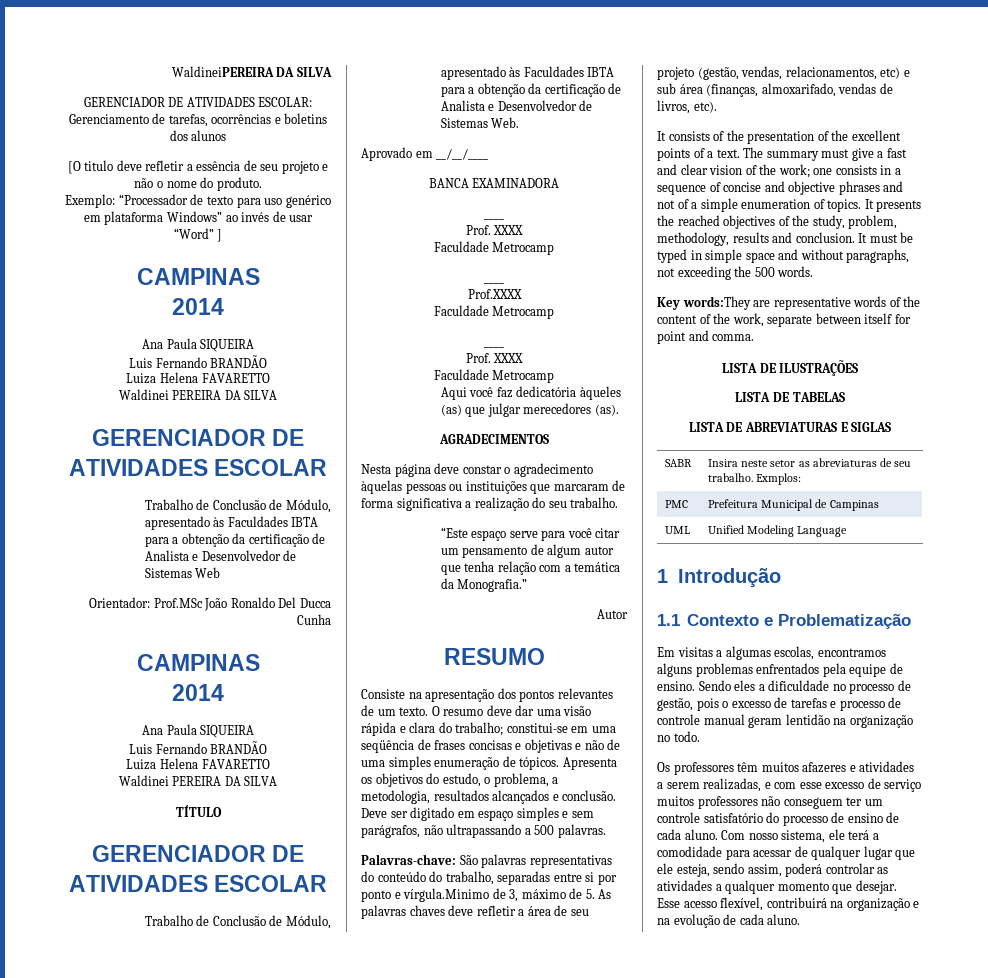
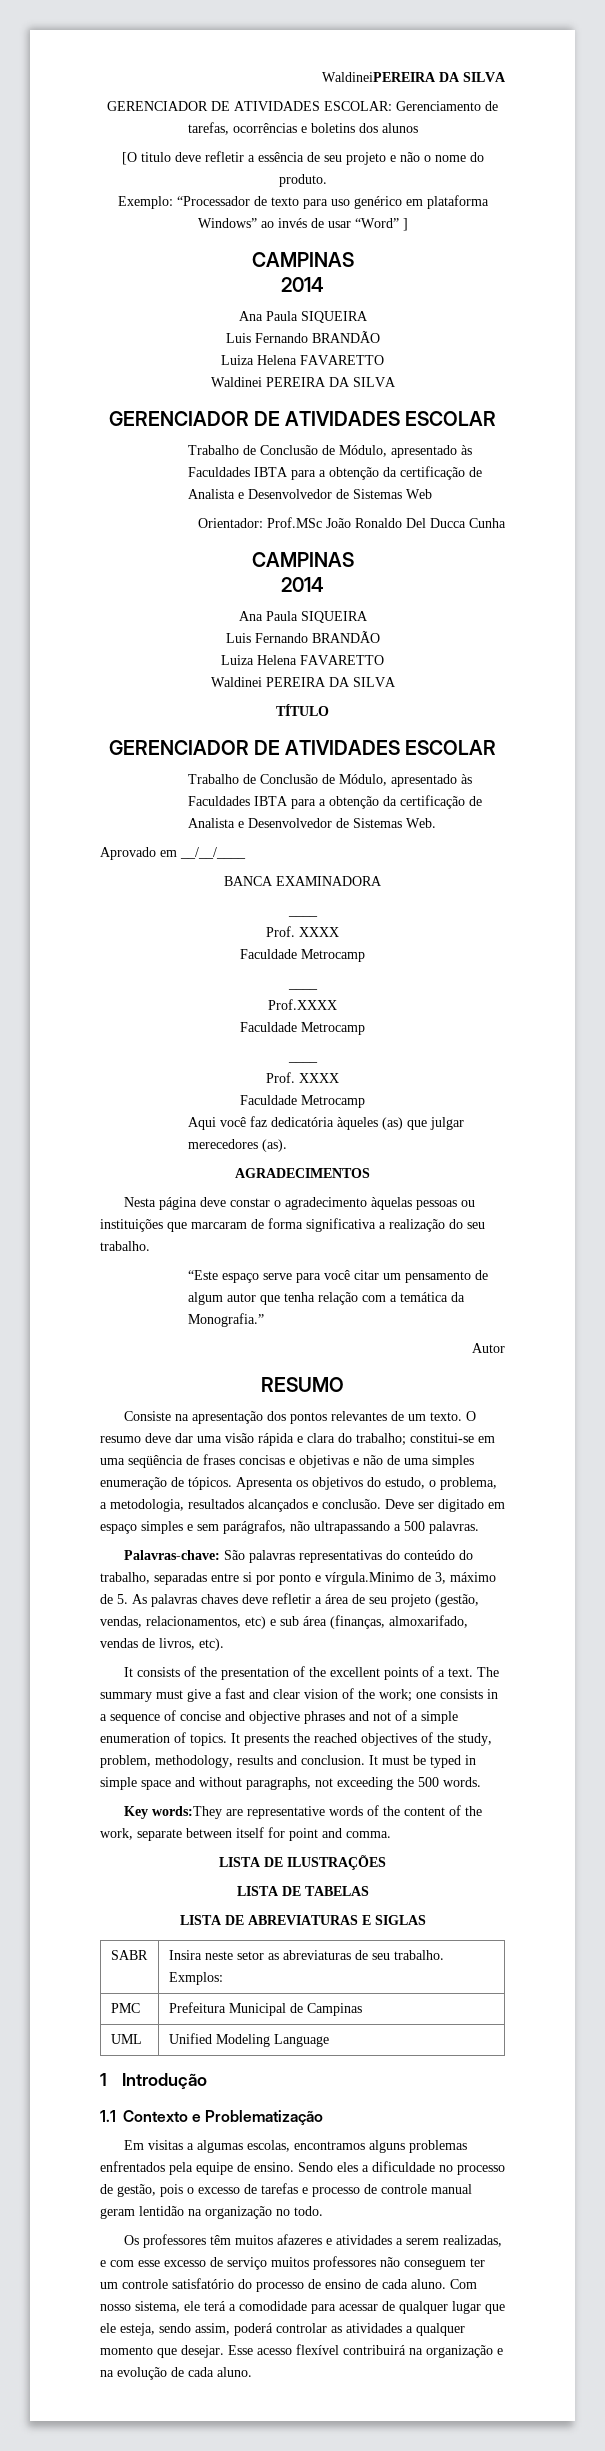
[720,897,764,911] flexível, -> [296,2344,339,2355] flexível

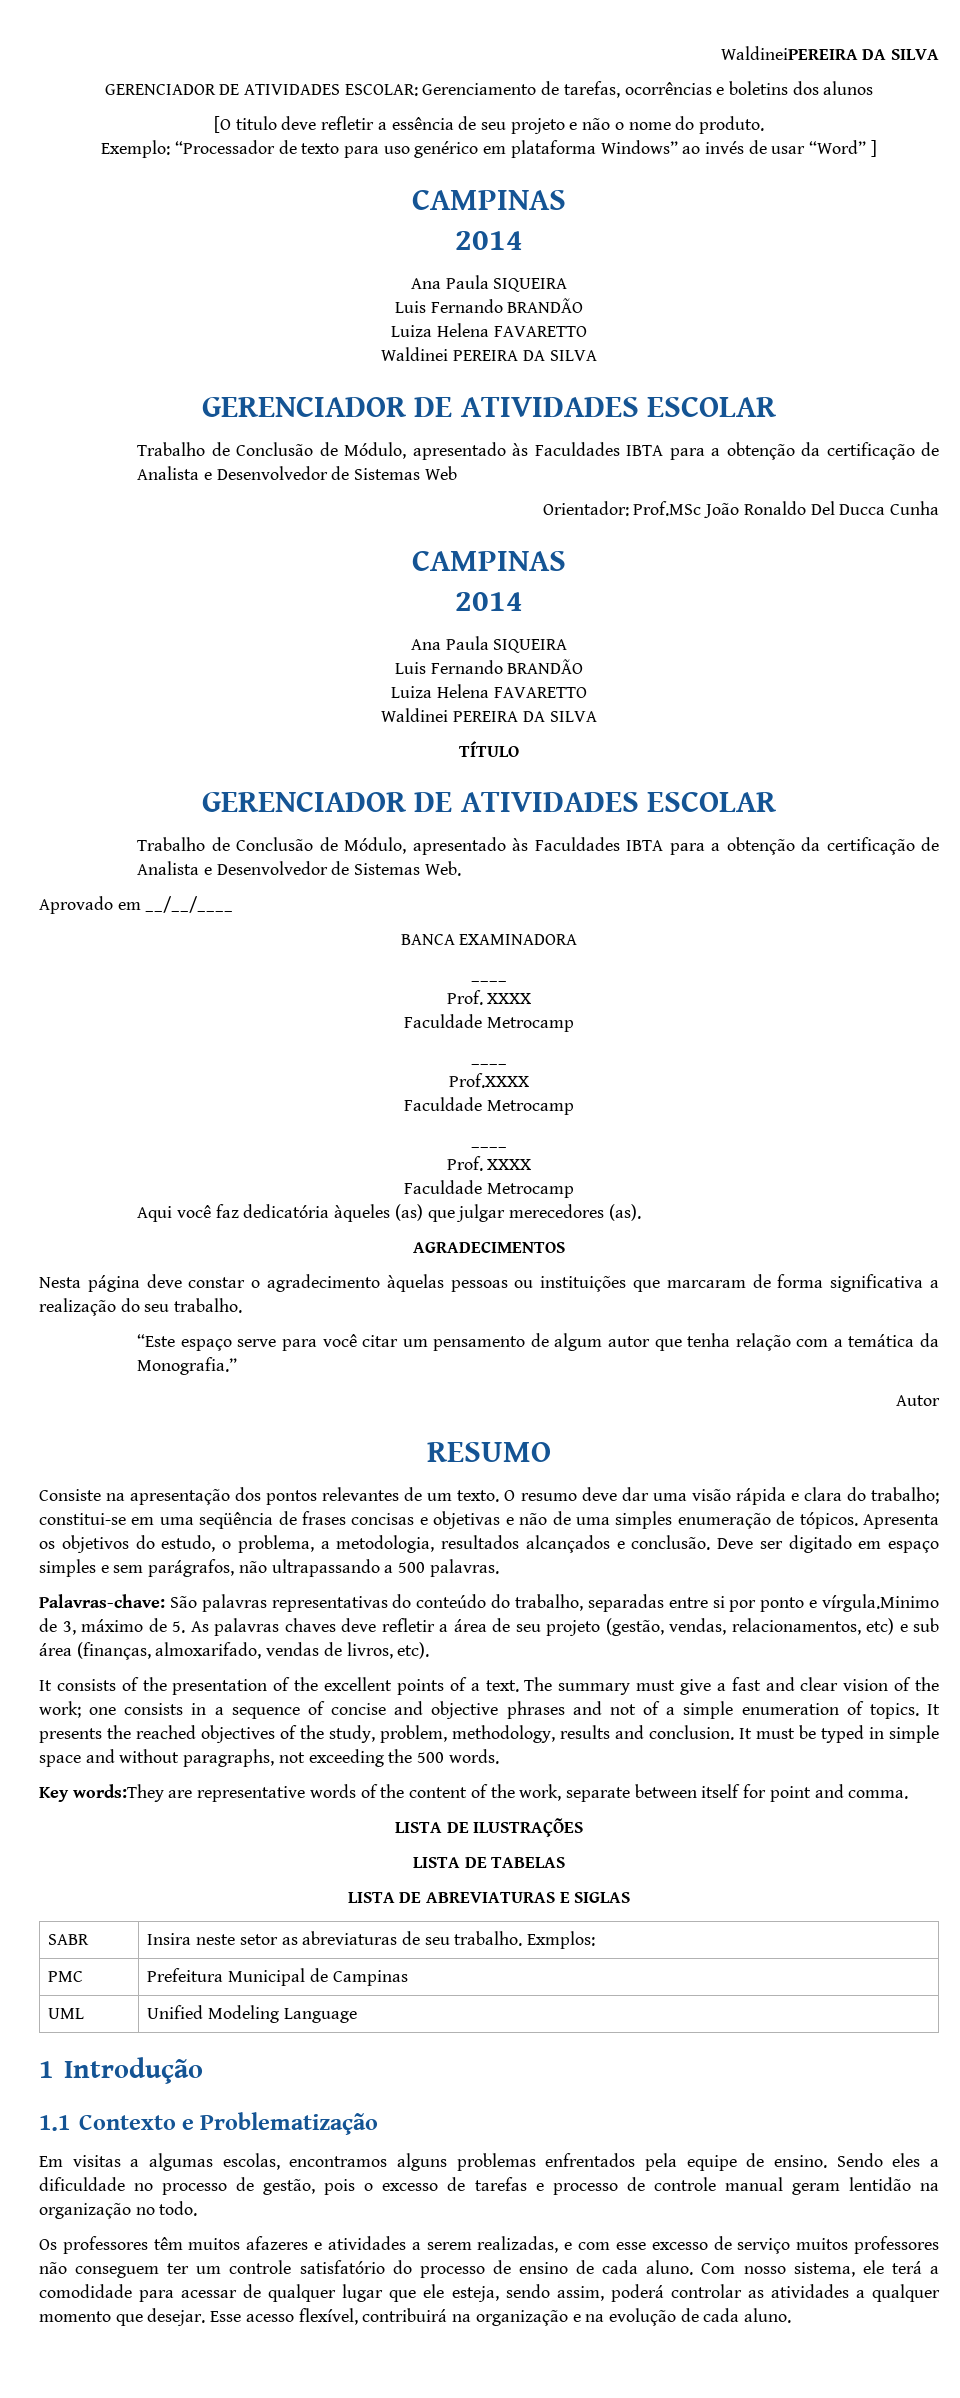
[296,2344,339,2355] flexível -> [298,2308,358,2325] flexível,

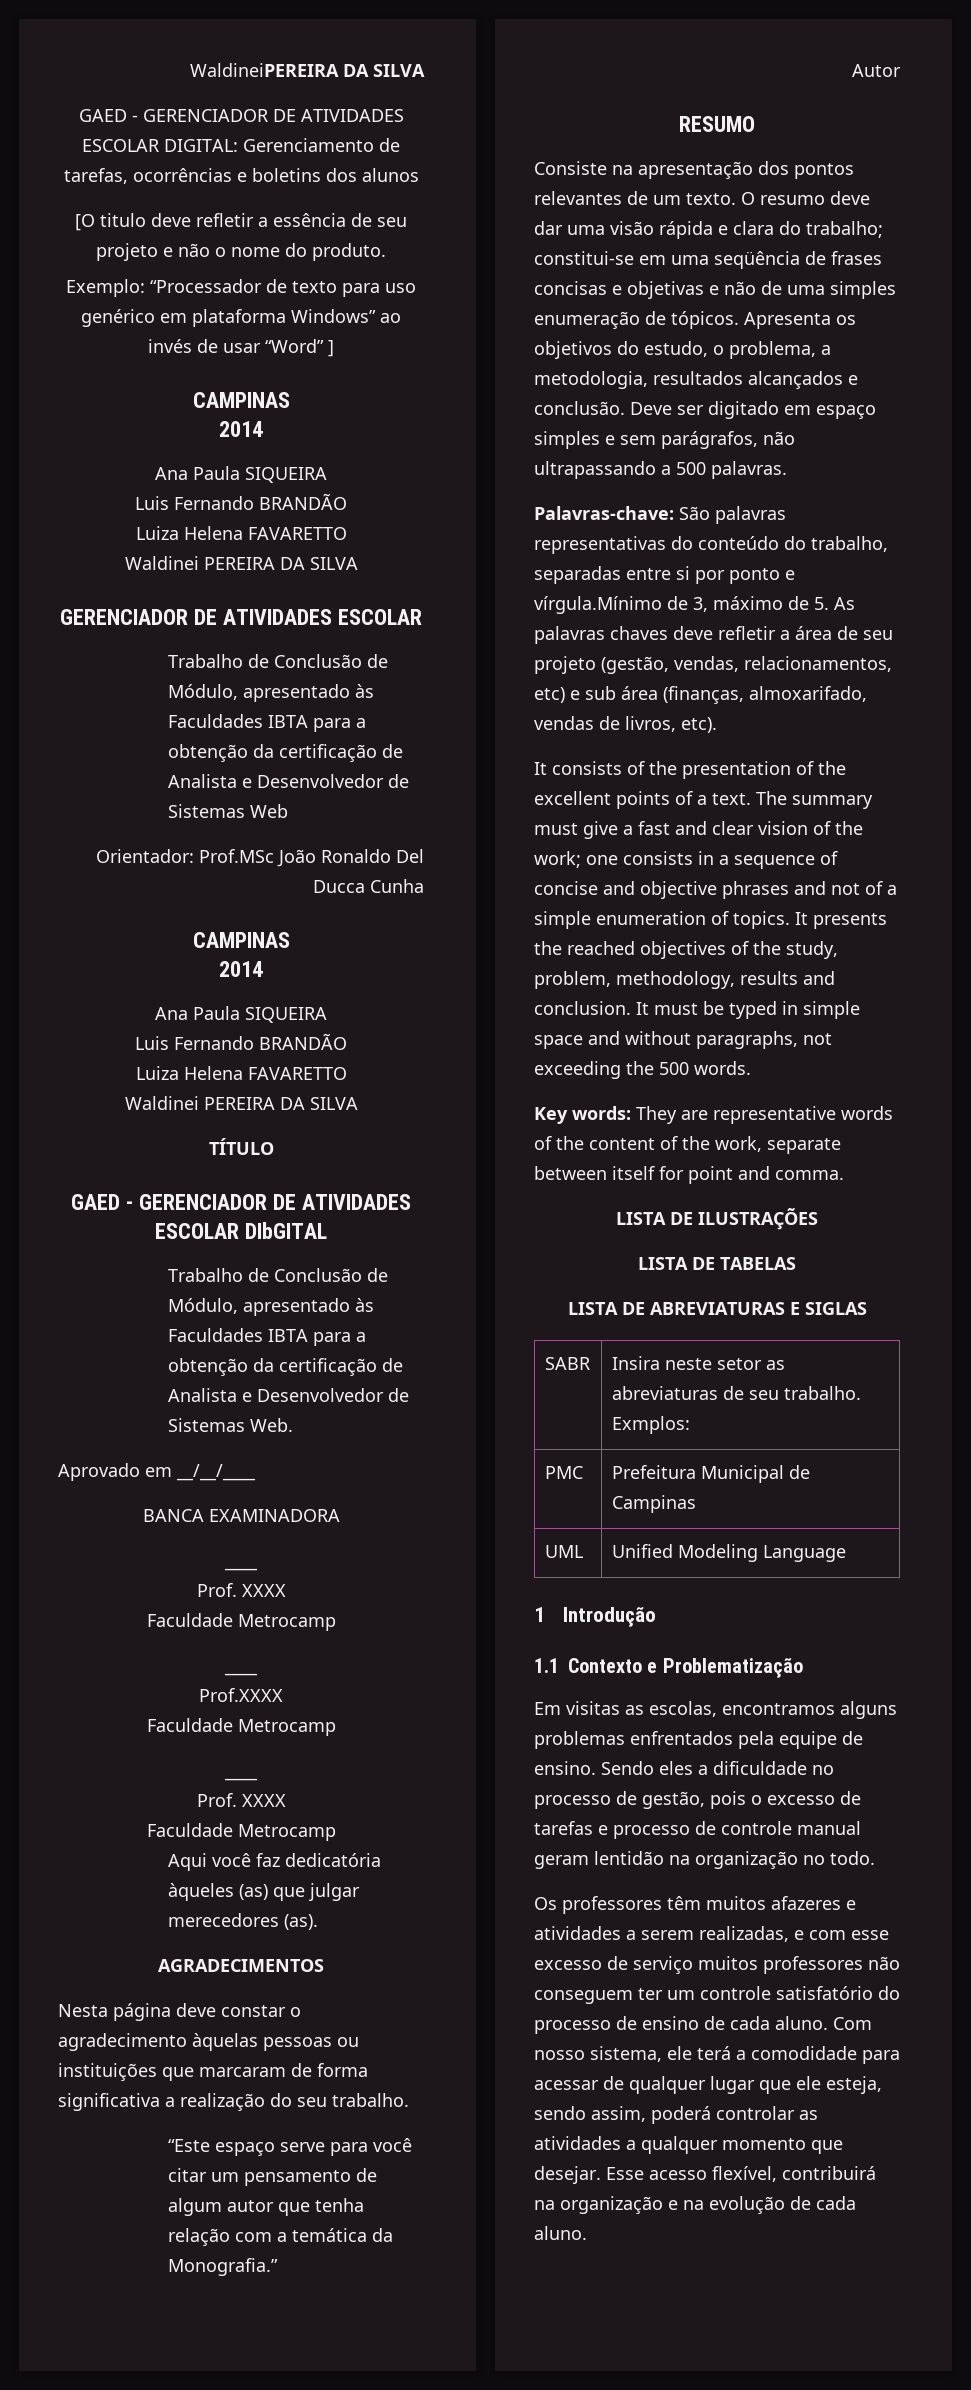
[104,84,418,96] GERENCIADOR DE ATIVIDADES ESCOLAR: -> [78,109,404,122] [82,139,238,152] GAED - GERENCIADOR DE ATIVIDADES ESCOLAR DIGITAL:
[201,791,777,812] GERENCIADOR DE ATIVIDADES ESCOLAR -> [71,1194,411,1210] [155,1222,327,1239] GAED - GERENCIADOR DE ATIVIDADES ESCOLAR DIbGITAL
[822,1594,940,1612] vírgula.Minimo -> [534,596,662,614] vírgula.Mínimo
[72,1784,164,1802] words:They -> [572,1106,677,1124] words: They
[130,2153,213,2171] a algumas -> [625,1705,644,1715] as

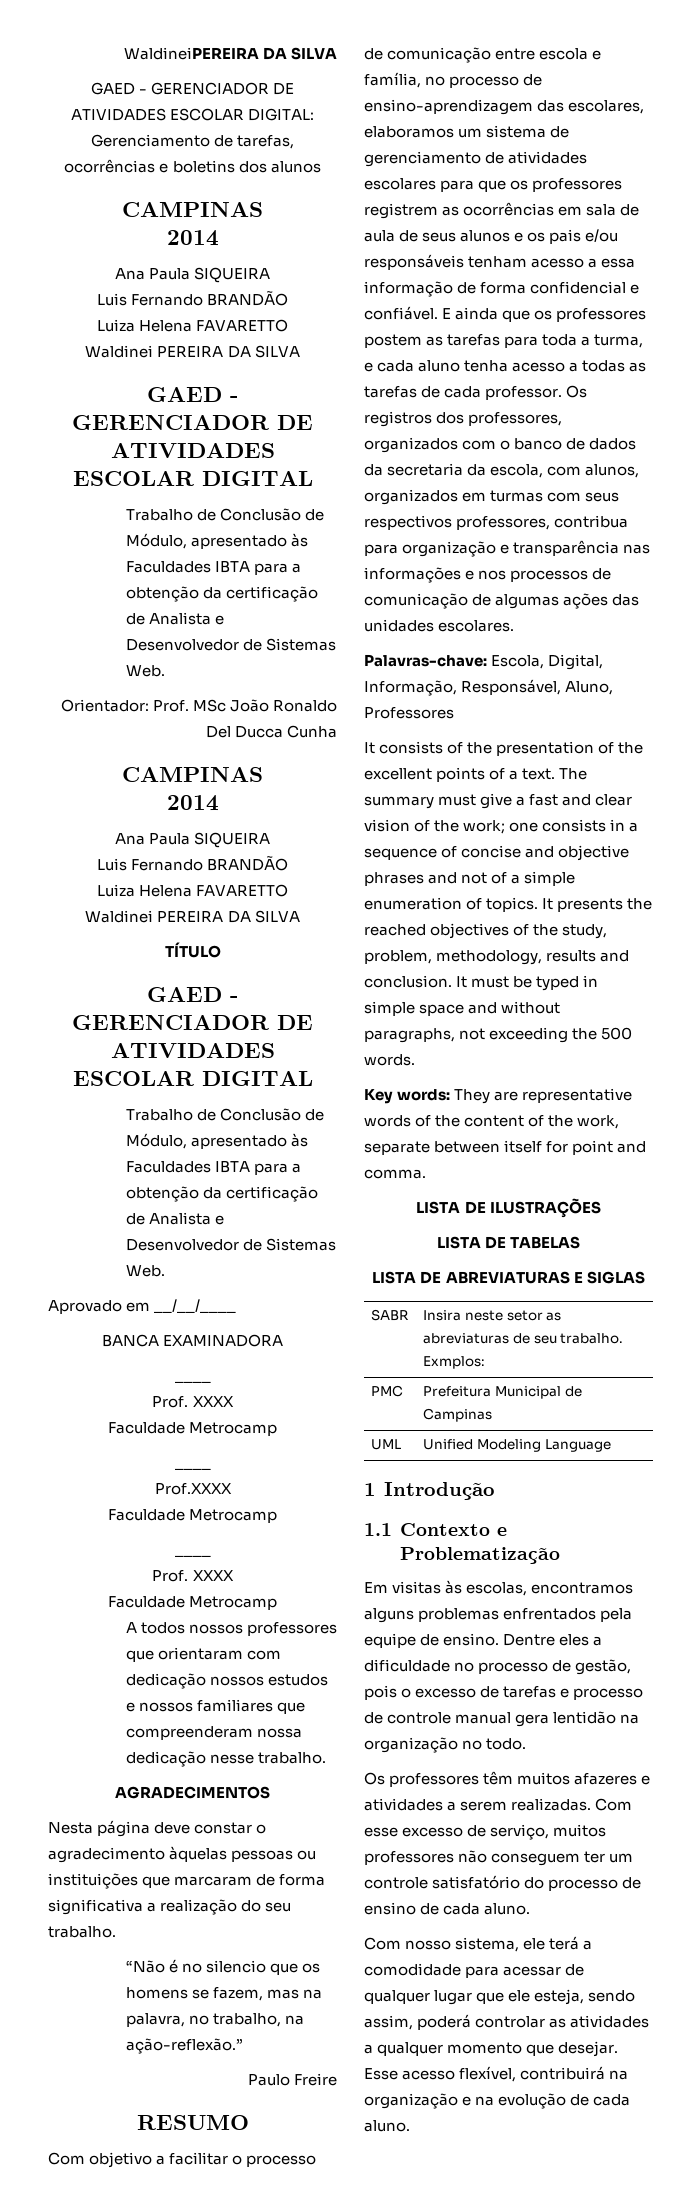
[75,213,407,231] [96,243,386,261] [66,279,416,297] [81,309,401,327] [148,339,334,357] // [O titulo deve refletir a essência de seu projeto e não o nome do produto. // Exemplo: “Processador de texto para uso genérico em plataforma Windows” ao invés de usar “Word” ] -> (321, 167) none
[60,609,422,625] GERENCIADOR DE ATIVIDADES ESCOLAR -> [147,387,238,402] [72,415,313,430] [110,443,275,458] [72,471,313,486] GAED - GERENCIADOR DE ATIVIDADES ESCOLAR DIGITAL
[249,804,288,818] Web -> [125,665,165,677] Web.
[199,849,274,863] Prof.MSc -> [152,699,226,712] Prof. MSc
[244,1222,327,1239] DIbGITAL -> [201,1071,313,1086] DIGITAL
[167,1853,381,1871] [167,1883,360,1901] [167,1913,318,1930] Aqui você faz dedicatória àqueles (as) que julgar merecedores (as). -> [125,1622,337,1636] [125,1647,281,1662] [125,1673,328,1689] [125,1699,305,1714] [125,1726,302,1740] [125,1751,326,1767] A todos nossos professores que orientaram com dedicação nossos estudos e nossos familiares que compreenderam nossa dedicação nesse trabalho.
[167,2138,412,2156] [167,2168,377,2186] [167,2198,364,2216] [167,2228,393,2246] [167,2258,278,2276] [852,64,901,77] [679,116,755,132] [534,161,854,179] [534,191,870,205] [534,221,883,239] [534,251,882,269] [534,281,896,299] [534,311,856,329] [534,341,831,359] [534,371,858,389] [534,401,876,419] [534,431,795,449] [534,461,787,479] [534,506,786,524] [534,536,888,554] [534,566,795,584] [534,596,855,614] [534,626,893,644] [534,656,892,674] [534,686,867,704] [534,716,717,733] “Este espaço serve para você citar um pensamento de algum autor que tenha relação com a temática da Monografia.” // Autor // RESUMO // Consiste na apresentação dos pontos relevantes de um texto. O resumo deve dar uma visão rápida e clara do trabalho; constitui-se em uma seqüência de frases concisas e objetivas e não de uma simples enumeração de tópicos. Apresenta os objetivos do estudo, o problema, a metodologia, resultados alcançados e conclusão. Deve ser digitado em espaço simples e sem parágrafos, não ultrapassando a 500 palavras. // Palavras-chave: São palavras representativas do conteúdo do trabalho, separadas entre si por ponto e vírgula.Mínimo de 3, máximo de 5. As palavras chaves deve refletir a área de seu projeto (gestão, vendas, relacionamentos, etc) e sub área (finanças, almoxarifado, vendas de livros, etc). -> [125,1959,321,1975] [125,1987,323,2001] [125,2013,304,2027] [125,2038,243,2054] [247,2073,337,2086] [136,2115,249,2130] [48,2152,317,2168] [364,47,602,63] [364,72,543,88] [364,99,645,115] [364,125,570,138] [364,151,588,167] [364,178,623,192] [364,202,640,219] [364,229,619,244] [364,254,636,270] [364,281,640,297] [364,306,647,322] [364,334,644,348] [364,360,647,372] [364,385,588,400] [364,411,563,427] [364,437,637,453] [364,463,640,478] [364,489,620,505] [364,515,629,530] [364,540,651,557] [364,567,612,583] [364,593,640,609] [364,619,515,632] [364,654,604,670] [364,679,614,696] [364,707,454,719] “Não é no silencio que os homens se fazem, mas na palavra, no trabalho, na ação-reflexão.” // Paulo Freire // RESUMO // Com objetivo a facilitar o processo de comunicação entre escola e família, no processo de ensino-aprendizagem das escolares, elaboramos um sistema de gerenciamento de atividades escolares para que os professores registrem as ocorrências em sala de aula de seus alunos e os pais e/ou responsáveis tenham acesso a essa informação de forma confidencial e confiável. E ainda que os professores postem as tarefas para toda a turma, e cada aluno tenha acesso a todas as tarefas de cada professor. Os registros dos professores, organizados com o banco de dados da secretaria da escola, com alunos, organizados em turmas com seus respectivos professores, contribua para organização e transparência nas informações e nos processos de comunicação de algumas ações das unidades escolares. // Palavras-chave: Escola, Digital, Informação, Responsável, Aluno, Professores
[625,1705,644,1715] as -> [445,1580,463,1594] às
[601,1761,654,1775] Sendo -> [503,1634,556,1646] Dentre
[534,1855,589,1869] geram -> [515,1714,550,1727] gera
[699,1926,846,1942] realizadas, e com -> [511,1798,633,1811] realizadas. Com
[633,1956,693,1974] serviço -> [490,1824,550,1840] serviço,
(828, 2023) none -> (531, 1909) //

